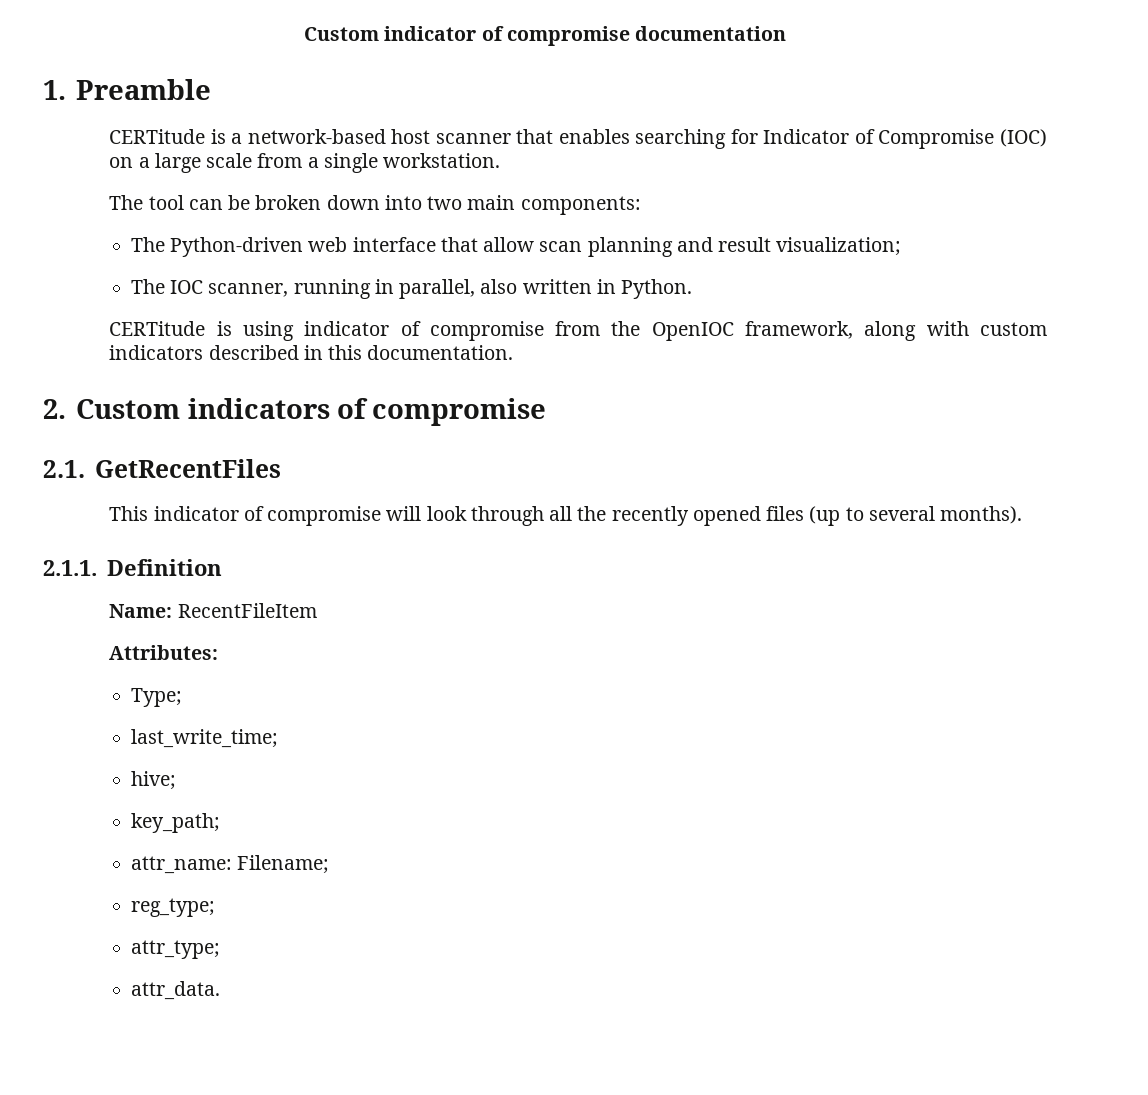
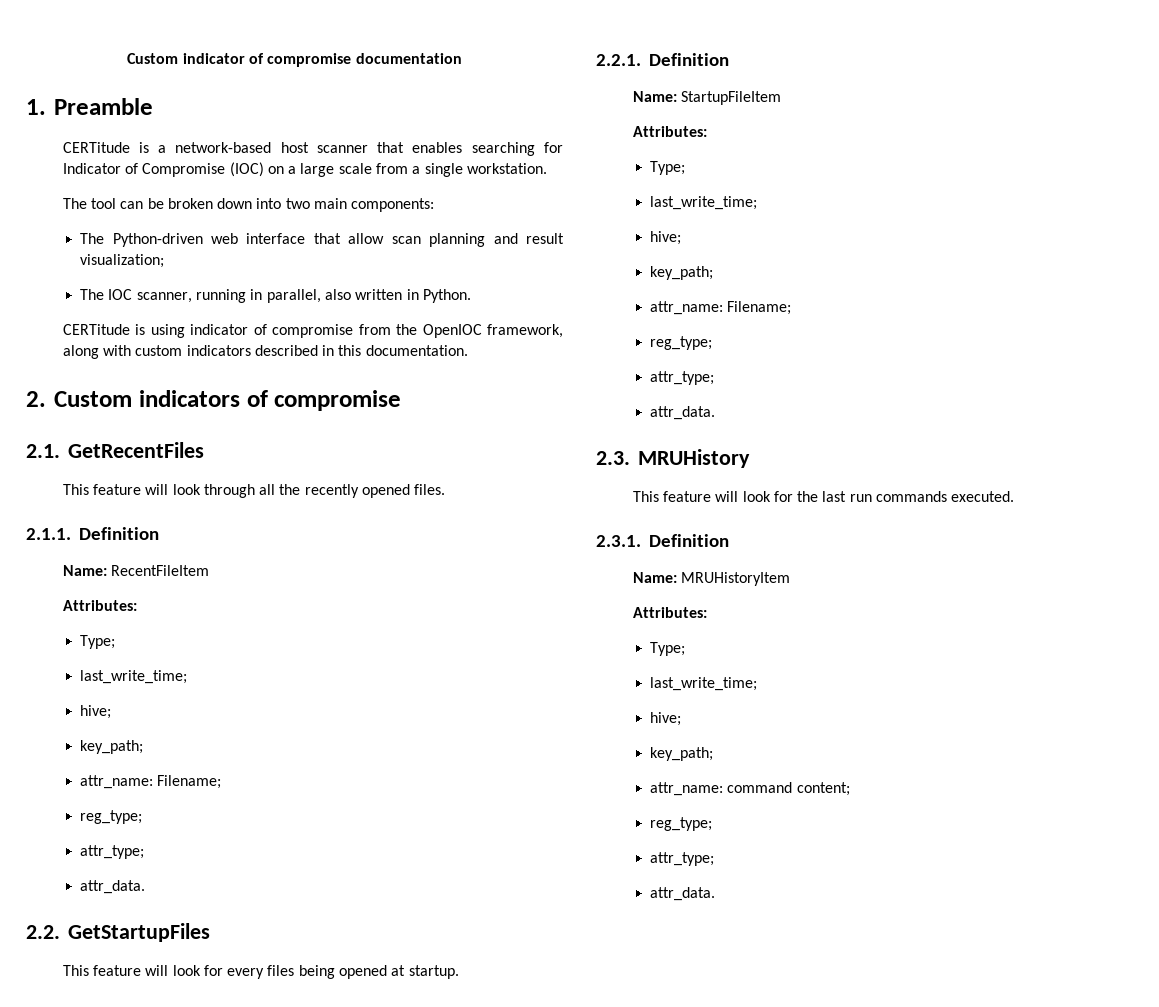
[153,506,382,526] indicator of compromise -> [92,484,141,495] feature
[766,506,1023,526] files (up to several months). -> [414,484,446,495] files.
(220, 990) none -> [26,923,210,942] [62,965,459,979] [596,53,729,66] [632,91,781,105] [632,126,707,137] [650,161,686,175] [650,196,758,210] [650,231,682,245] [650,266,714,280] [650,301,792,315] [650,336,713,350] [650,371,715,385] [650,406,716,420] [596,449,750,468] [632,491,1015,502] [596,534,729,547] [632,572,790,586] [632,607,707,618] [650,642,686,656] [650,677,758,691] [650,712,682,726] [650,747,714,761] [650,782,850,796] [650,817,713,831] [650,852,715,866] [650,887,716,901] // 2.2. GetStartupFiles // This feature will look for every files being opened at startup. // 2.2.1. Definition // Name: StartupFileItem // Attributes: // Type; // last_write_time; // hive; // key_path; // attr_name: Filename; // reg_type; // attr_type; // attr_data. // 2.3. MRUHistory // This feature will look for the last run commands executed. // 2.3.1. Definition // Name: MRUHistoryItem // Attributes: // Type; // last_write_time; // hive; // key_path; // attr_name: command content; // reg_type; // attr_type; // attr_data.

